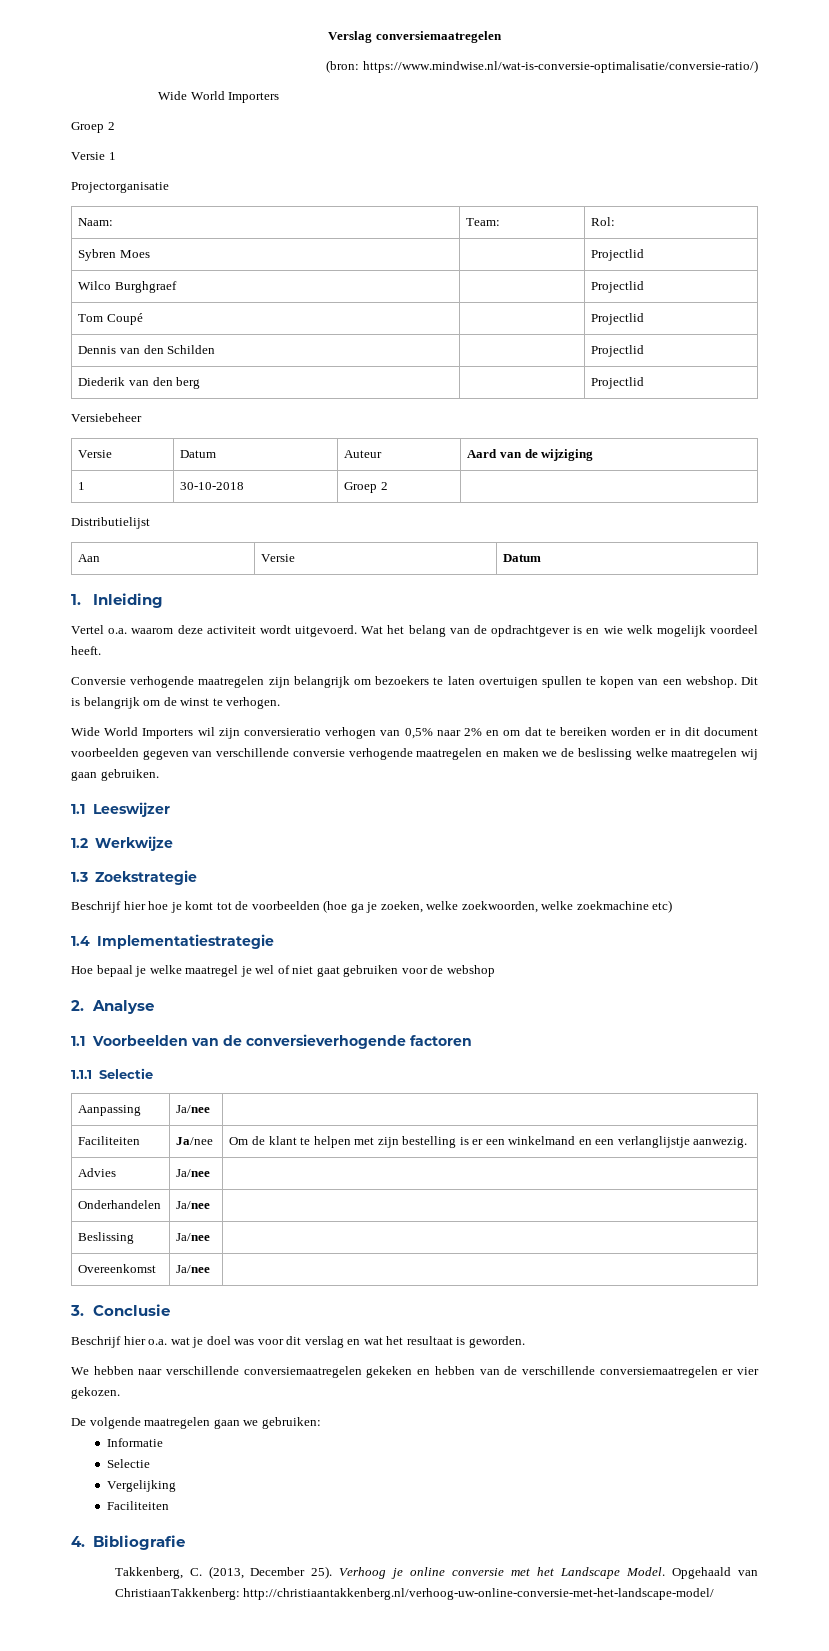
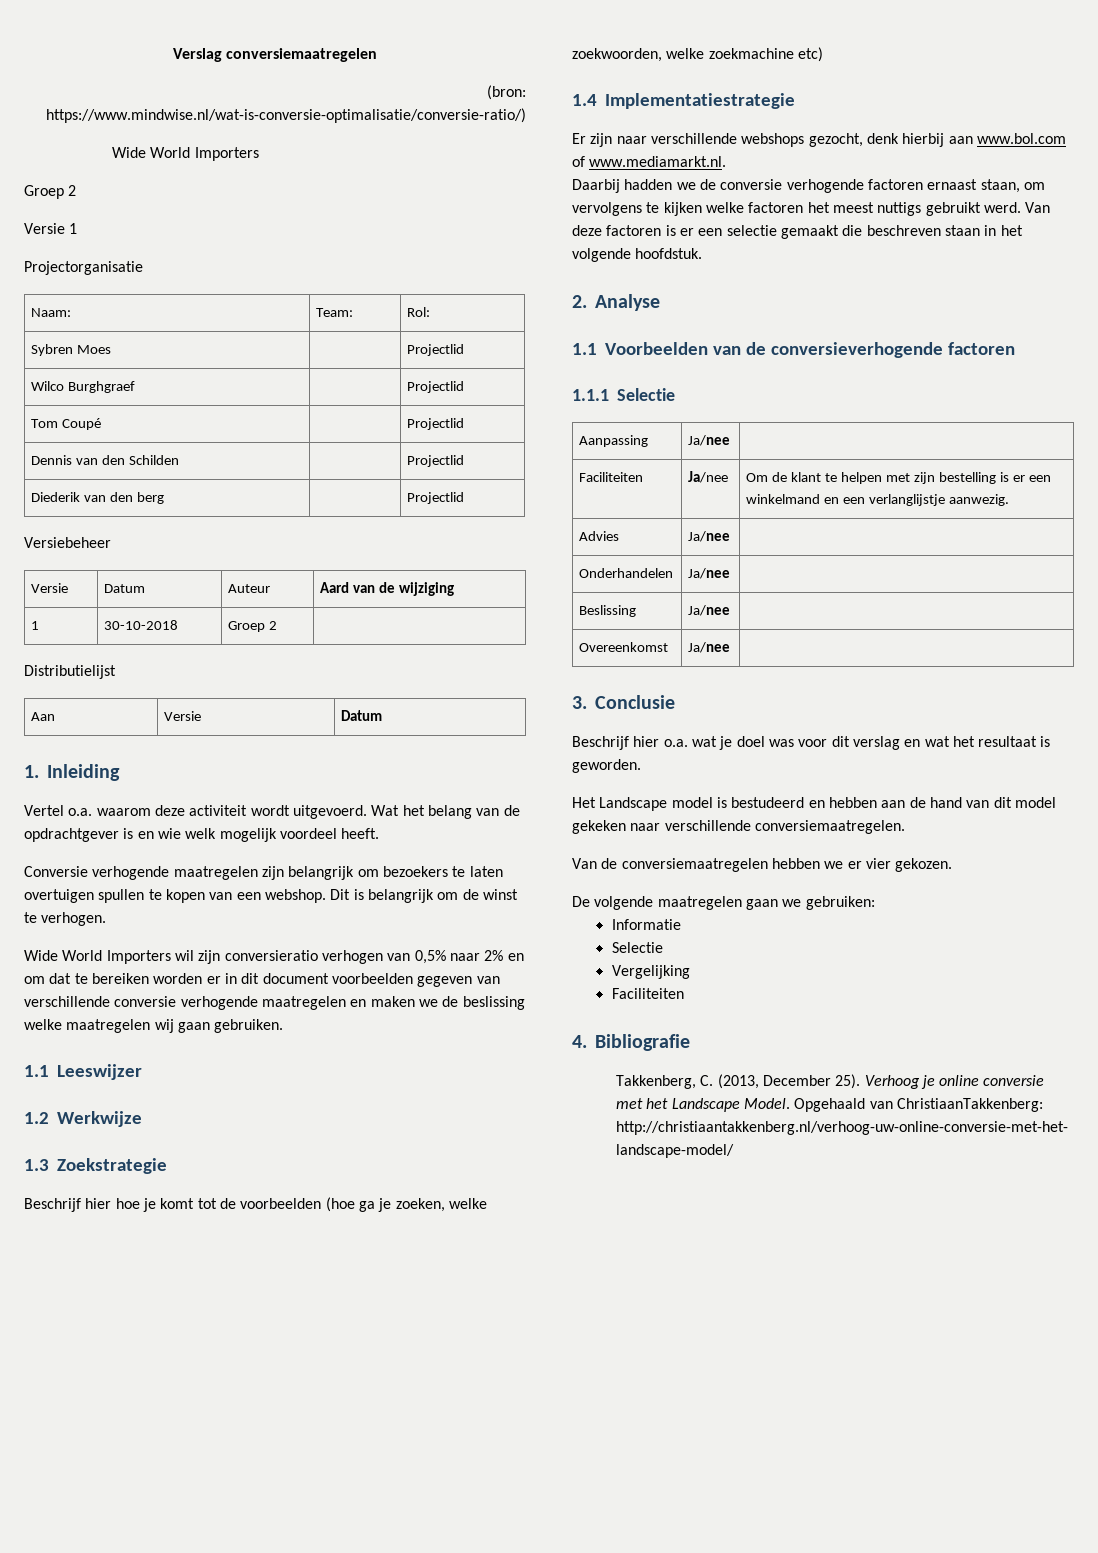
[71,965,495,977] Hoe bepaal je welke maatregel je wel of niet gaat gebruiken voor de webshop -> [572,133,1066,147] [572,156,727,167] [572,179,1045,193] [572,202,1051,216] [572,225,1023,239] [572,248,703,262] Er zijn naar verschillende webshops gezocht, denk hierbij aan www.bol.com of www.mediamarkt.nl. // Daarbij hadden we de conversie verhogende factoren ernaast staan, om vervolgens te kijken welke factoren het meest nuttigs gebruikt werd. Van deze factoren is er een selectie gemaakt die beschreven staan in het volgende hoofdstuk.
[71,1366,718,1378] We hebben naar verschillende conversiemaatregelen gekeken en hebben van de verschillende conversiemaatregelen -> [572,797,1056,811] [572,820,905,834] [572,858,844,872] Het Landscape model is bestudeerd en hebben aan de hand van dit model gekeken naar verschillende conversiemaatregelen. // Van de conversiemaatregelen hebben we

